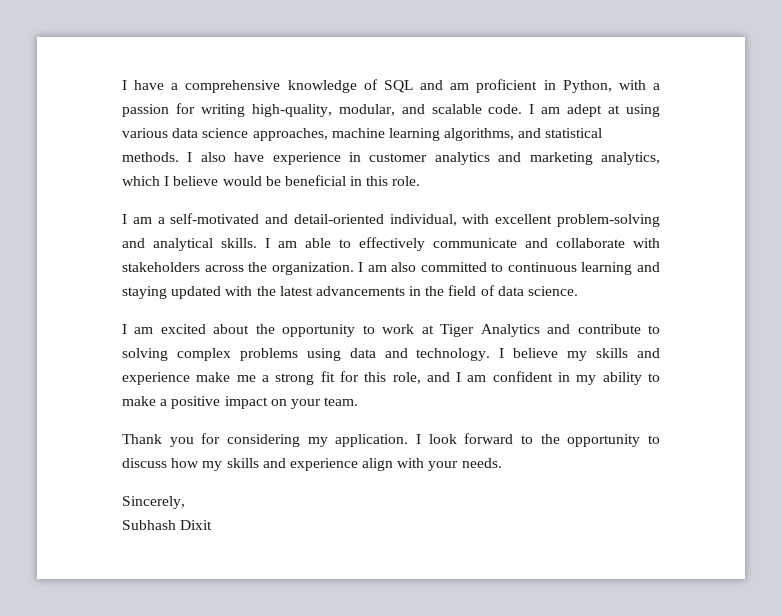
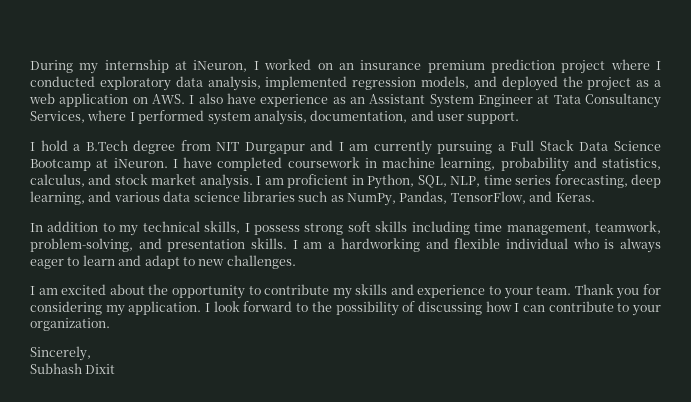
[122,79,660,93] [122,103,661,117] [122,128,603,141] [122,152,660,165] [122,175,421,186] [122,213,660,227] [122,237,660,251] [122,262,661,275] [122,285,579,299] I have a comprehensive knowledge of SQL and am proficient in Python, with a passion for writing high-quality, modular, and scalable code. I am adept at using various data science approaches, machine learning algorithms, and statistical methods. I also have experience in customer analytics and marketing analytics, which I believe would be beneficial in this role. // I am a self-motivated and detail-oriented individual, with excellent problem-solving and analytical skills. I am able to effectively communicate and collaborate with stakeholders across the organization. I am also committed to continuous learning and staying updated with the latest advancements in the field of data science. -> [30,59,661,74] [30,76,662,91] [29,93,661,108] [30,110,520,125] [30,140,661,155] [30,157,661,172] [30,174,661,189] [30,191,595,206] [30,221,662,236] [30,238,661,253] [30,255,296,269] During my internship at iNeuron, I worked on an insurance premium prediction project where I conducted exploratory data analysis, implemented regression models, and deployed the project as a web application on AWS. I also have experience as an Assistant System Engineer at Tata Consultancy Services, where I performed system analysis, documentation, and user support. // I hold a B.Tech degree from NIT Durgapur and I am currently pursuing a Full Stack Data Science Bootcamp at iNeuron. I have completed coursework in machine learning, probability and statistics, calculus, and stock market analysis. I am proficient in Python, SQL, NLP, time series forecasting, deep learning, and various data science libraries such as NumPy, Pandas, TensorFlow, and Keras. // In addition to my technical skills, I possess strong soft skills including time management, teamwork, problem-solving, and presentation skills. I am a hardworking and flexible individual who is always eager to learn and adapt to new challenges.
[382,324,660,337] [122,348,660,361] [122,371,660,385] [122,396,287,409] work at Tiger Analytics and contribute to solving complex problems using data and technology. I believe my skills and experience make me a strong fit for this role, and I am confident in my ability to make a positive impact on -> [264,284,502,299] contribute my skills and experience to
(359, 401) // -> (572, 290) none
[567,434,660,447] [122,458,502,471] opportunity to discuss how my skills and experience align with your needs. -> [335,301,661,316] [30,318,110,331] possibility of discussing how I can contribute to your organization.

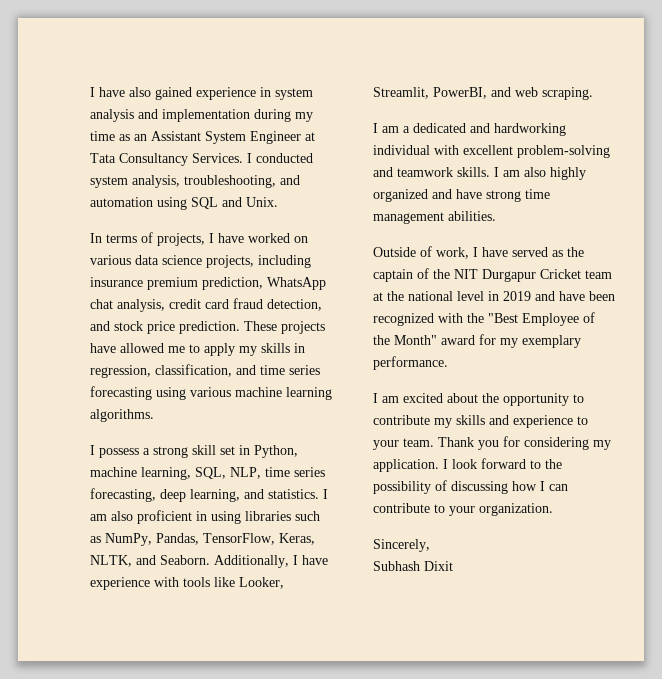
[30,59,661,74] [30,76,662,91] [29,93,329,107] During my internship at iNeuron, I worked on an insurance premium prediction project where I conducted exploratory data analysis, implemented regression models, and deployed the project as a web application on AWS. I also have experience -> [90,87,313,100] [90,109,313,122] [90,131,115,141] I have also gained experience in system analysis and implementation during my time
[30,110,520,125] [30,140,661,155] [30,157,661,172] [30,174,415,189] Services, where I performed system analysis, documentation, and user support. // I hold a B.Tech degree from NIT Durgapur and I am currently pursuing a Full Stack Data Science Bootcamp at iNeuron. I have completed coursework in machine learning, probability and statistics, calculus, and stock market analysis. I am proficient in Python, -> [192,153,313,163] [90,175,300,188] [90,197,278,210] [90,232,308,246] [90,255,311,268] [90,277,326,290] [90,298,322,312] [90,321,325,334] [90,343,305,356] [90,364,320,378] [90,386,332,400] [90,409,154,422] [90,445,298,458] [90,467,191,480] Services. I conducted system analysis, troubleshooting, and automation using SQL and Unix. // In terms of projects, I have worked on various data science projects, including insurance premium prediction, WhatsApp chat analysis, credit card fraud detection, and stock price prediction. These projects have allowed me to apply my skills in regression, classification, and time series forecasting using various machine learning algorithms. // I possess a strong skill set in Python, machine learning,
[113,191,240,202] various data science -> [268,489,328,499] [90,510,241,524] statistics. I am also proficient in using
[529,191,595,202] [30,221,662,236] [30,238,661,253] [30,255,296,269] and Keras. // In addition to my technical skills, I possess strong soft skills including time management, teamwork, problem-solving, and presentation skills. I am a hardworking and flexible individual who is always eager to learn and adapt to new challenges. -> [279,533,315,545] [90,555,328,568] [90,577,284,590] [373,87,593,100] [373,123,566,136] [373,145,610,158] [373,167,586,180] [373,189,550,202] [373,211,496,224] [373,246,584,259] [373,268,612,282] [373,291,615,301] [373,312,595,326] [373,334,581,348] [373,356,448,370] Keras, NLTK, and Seaborn. Additionally, I have experience with tools like Looker, Streamlit, PowerBI, and web scraping. // I am a dedicated and hardworking individual with excellent problem-solving and teamwork skills. I am also highly organized and have strong time management abilities. // Outside of work, I have served as the captain of the NIT Durgapur Cricket team at the national level in 2019 and have been recognized with the "Best Employee of the Month" award for my exemplary performance.

